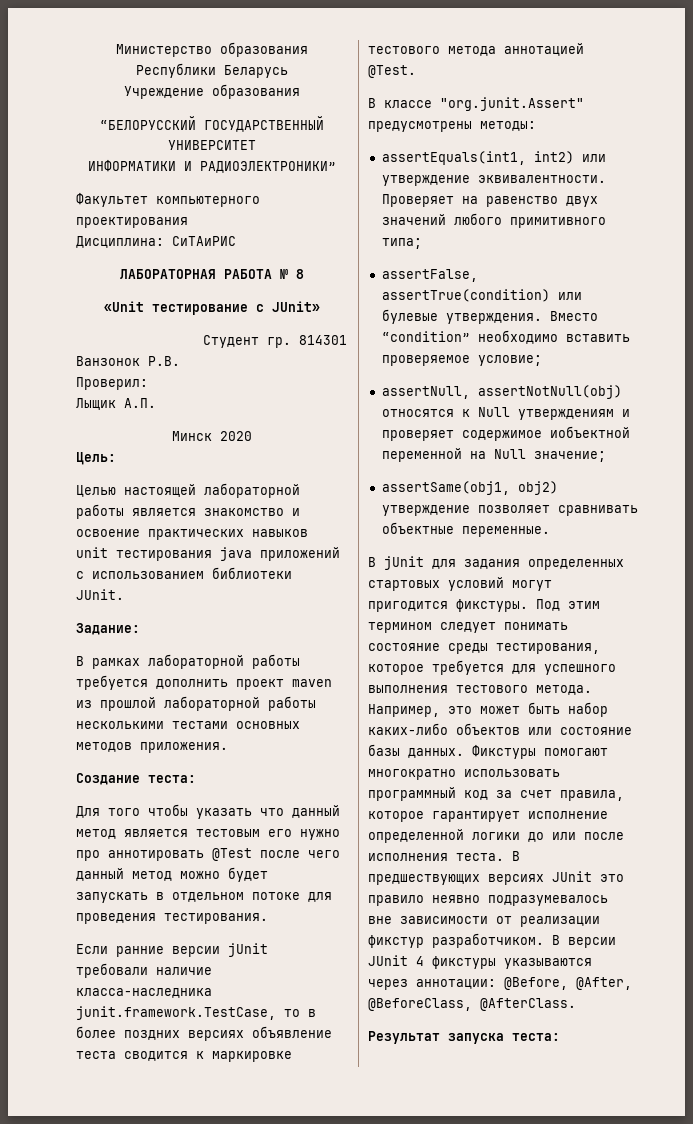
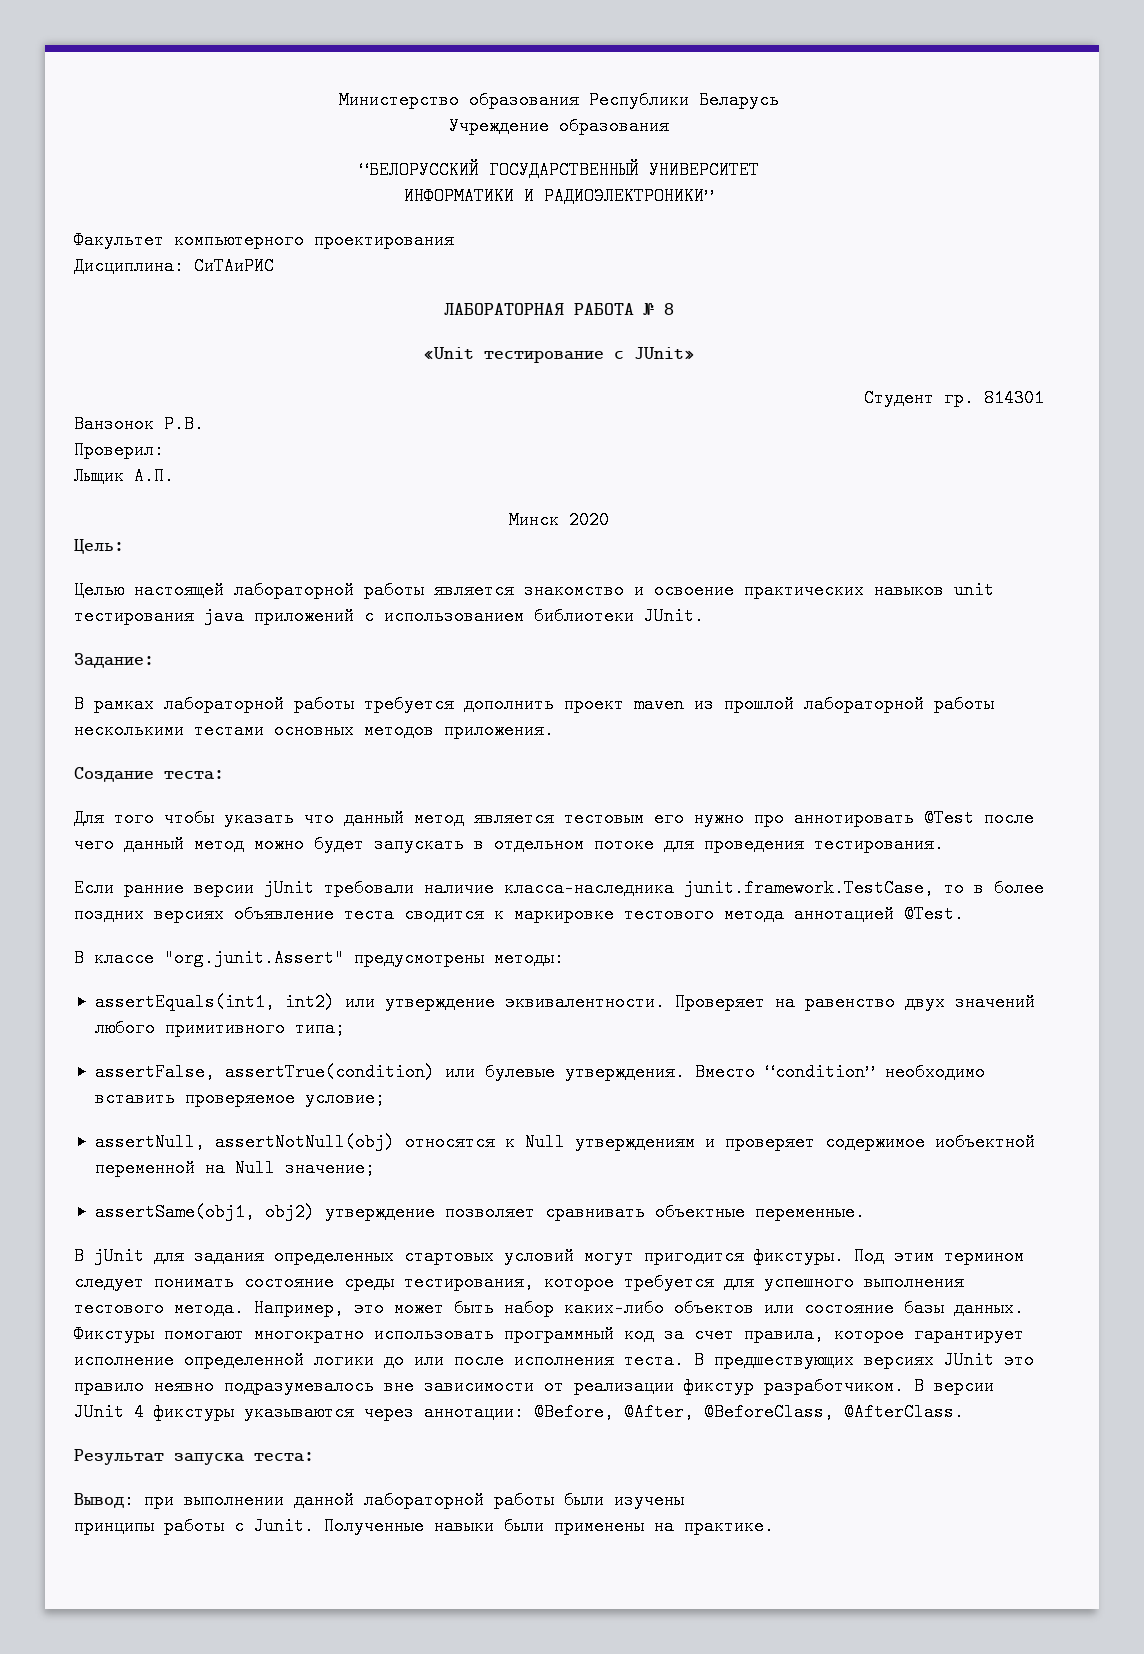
(560, 1037) none -> [74,1491,684,1509] [74,1517,774,1535] // Вывод: при выполнении данной лабораторной работы были изучены // принципы работы с Junit. Полученные навыки были применены на практике.

